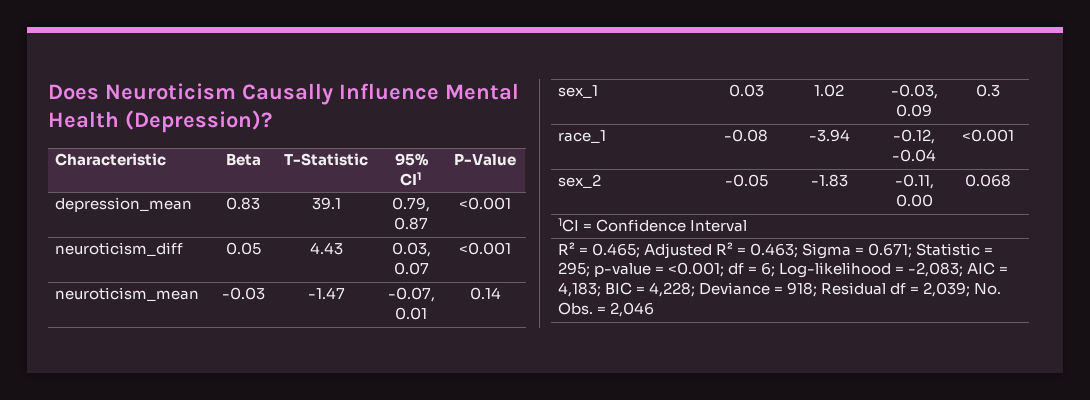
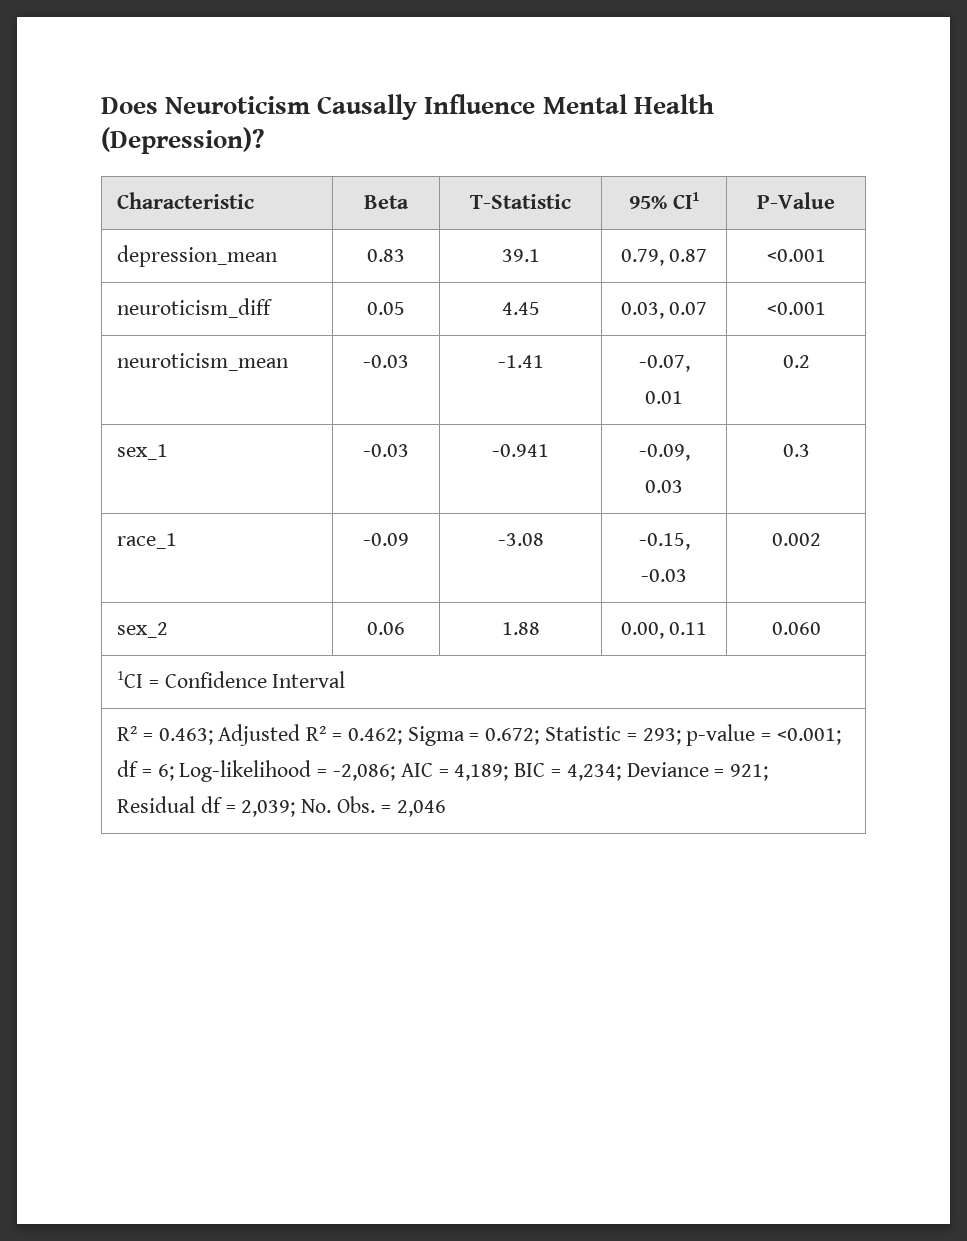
[309,242,343,255] 4.43 -> [501,302,540,315] 4.45
[307,287,345,299] -1.47 -> [497,355,544,368] -1.41
[469,287,501,300] 0.14 -> [782,355,810,368] 0.2
[728,84,764,97] [814,84,844,97] [890,84,938,99] [896,104,932,117] [976,84,1000,97] [557,130,606,143] [724,129,768,142] [808,129,850,142] [893,129,935,144] [892,149,936,162] [962,129,1014,142] [557,174,601,188] [724,174,768,187] [810,174,848,187] [894,174,934,189] [895,194,933,207] [965,174,1011,187] 0.03 | 1.02 | -0.03, 0.09 | 0.3 // race_1 | -0.08 | -3.94 | -0.12, -0.04 | <0.001 // sex_2 | -0.05 | -1.83 | -0.11, 0.00 | 0.068 -> [363,444,409,457] [492,444,549,457] [638,444,690,461] [645,480,683,493] [782,444,810,457] [116,533,177,549] [363,533,409,546] [497,533,544,546] [638,533,690,550] [641,569,687,582] [771,533,821,546] [116,622,168,638] [367,622,405,635] [501,622,540,635] [620,622,708,639] [771,622,821,635] -0.03 | -0.941 | -0.09, 0.03 | 0.3 // race_1 | -0.09 | -3.08 | -0.15, -0.03 | 0.002 // sex_2 | 0.06 | 1.88 | 0.00, 0.11 | 0.060
[591,243,640,258] 0.465; -> [158,728,213,745] 0.463;
[750,243,799,258] 0.463; -> [347,728,402,745] 0.462;
[868,243,913,258] 0.671; -> [485,728,540,745] 0.672;
[557,262,590,277] 295; -> [642,728,681,745] 293;
[908,262,964,277] -2,083; -> [332,764,395,781] -2,086;
[557,282,601,297] 4,183; -> [454,764,509,781] 4,189;
[648,282,695,297] 4,228; -> [566,764,621,781] 4,234;
[787,282,818,297] 918; -> [730,764,769,781] 921;

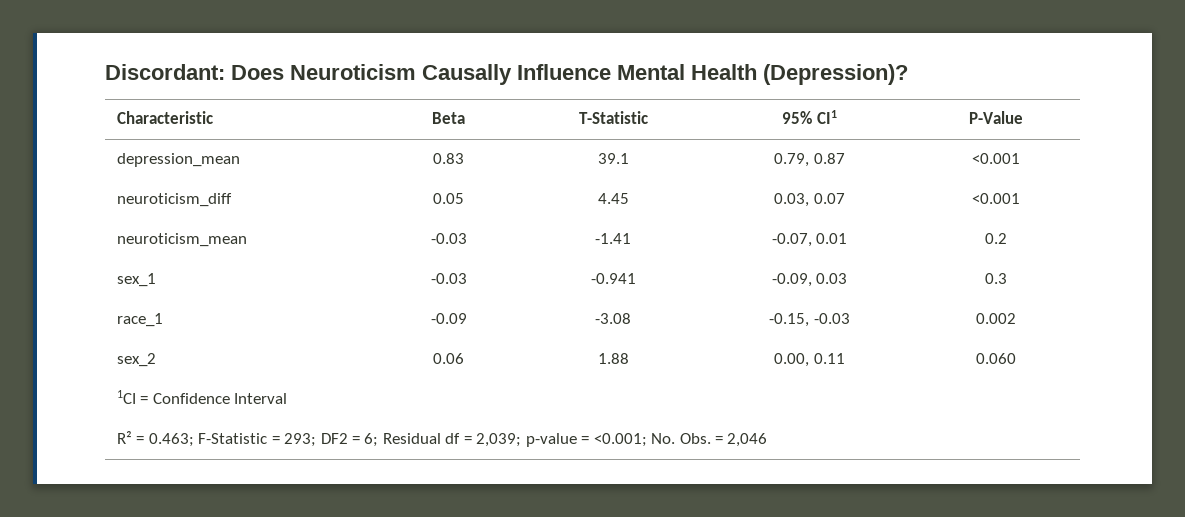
(101, 105) none -> [105,64,225,80] Discordant:
[218,724,842,746] [116,760,769,782] Adjusted R² = 0.462; Sigma = 0.672; Statistic = 293; p-value = <0.001; df = 6; Log-likelihood = -2,086; AIC = 4,189; BIC = 4,234; Deviance = 921; -> [198,433,379,447] F-Statistic = 293; DF2 = 6;
(296, 808) none -> [525,433,647,447] p-value = <0.001;

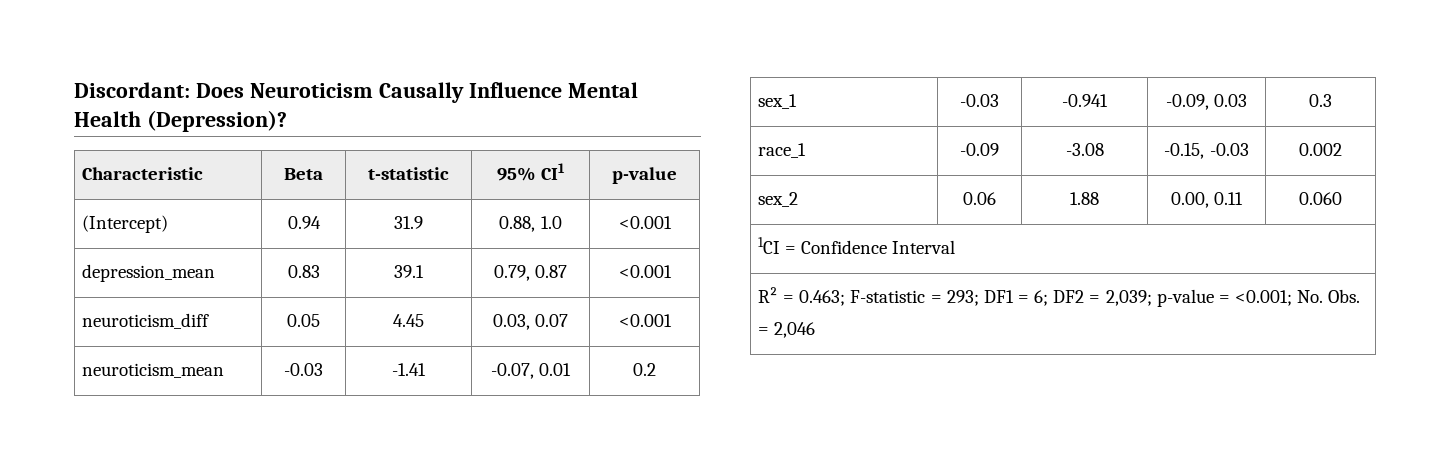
[578,111,648,124] T-Statistic -> [368,167,449,180] t-statistic
[969,111,1023,124] P-Value -> [612,167,677,184] [82,215,169,233] [287,216,321,229] [394,216,423,229] [499,216,562,232] [618,216,672,229] p-value // (Intercept) | 0.94 | 31.9 | 0.88, 1.0 | <0.001
[198,433,268,444] F-Statistic -> [850,290,926,303] F-statistic
[320,433,348,444] DF2 -> [983,290,1014,303] DF1
[382,433,461,444] Residual df -> [1053,290,1085,303] DF2

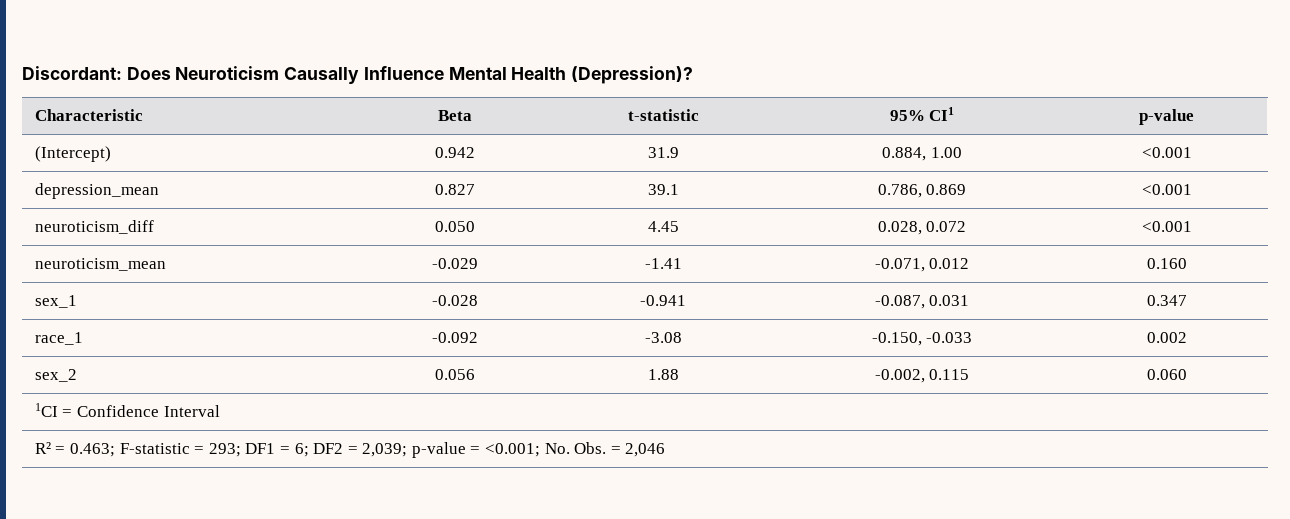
[287,216,321,229] 0.94 -> [435,147,475,158] 0.942
[499,216,562,232] 0.88, 1.0 -> [882,147,962,161] 0.884, 1.00
[287,265,320,278] 0.83 -> [435,184,475,195] 0.827
[493,265,568,281] 0.79, 0.87 -> [877,184,967,198] 0.786, 0.869
[287,314,320,327] 0.05 -> [435,221,475,232] 0.050
[492,314,569,330] 0.03, 0.07 -> [877,221,967,235] 0.028, 0.072
[284,363,323,376] -0.03 -> [432,258,478,269] -0.029
[490,363,572,379] [633,363,656,376] -0.07, 0.01 | 0.2 -> [874,258,970,272] [1146,258,1187,269] -0.071, 0.012 | 0.160
[960,94,999,107] -0.03 -> [432,295,478,306] -0.028
[1165,94,1248,110] [1309,94,1332,107] -0.09, 0.03 | 0.3 -> [874,295,970,309] [1146,295,1187,306] -0.087, 0.031 | 0.347
[960,143,999,156] -0.09 -> [432,332,478,343] -0.092
[1164,143,1249,159] -0.15, -0.03 -> [871,332,973,346] -0.150, -0.033
[963,192,996,205] 0.06 -> [435,369,475,380] 0.056
[1170,192,1244,208] 0.00, 0.11 -> [874,369,970,383] -0.002, 0.115

